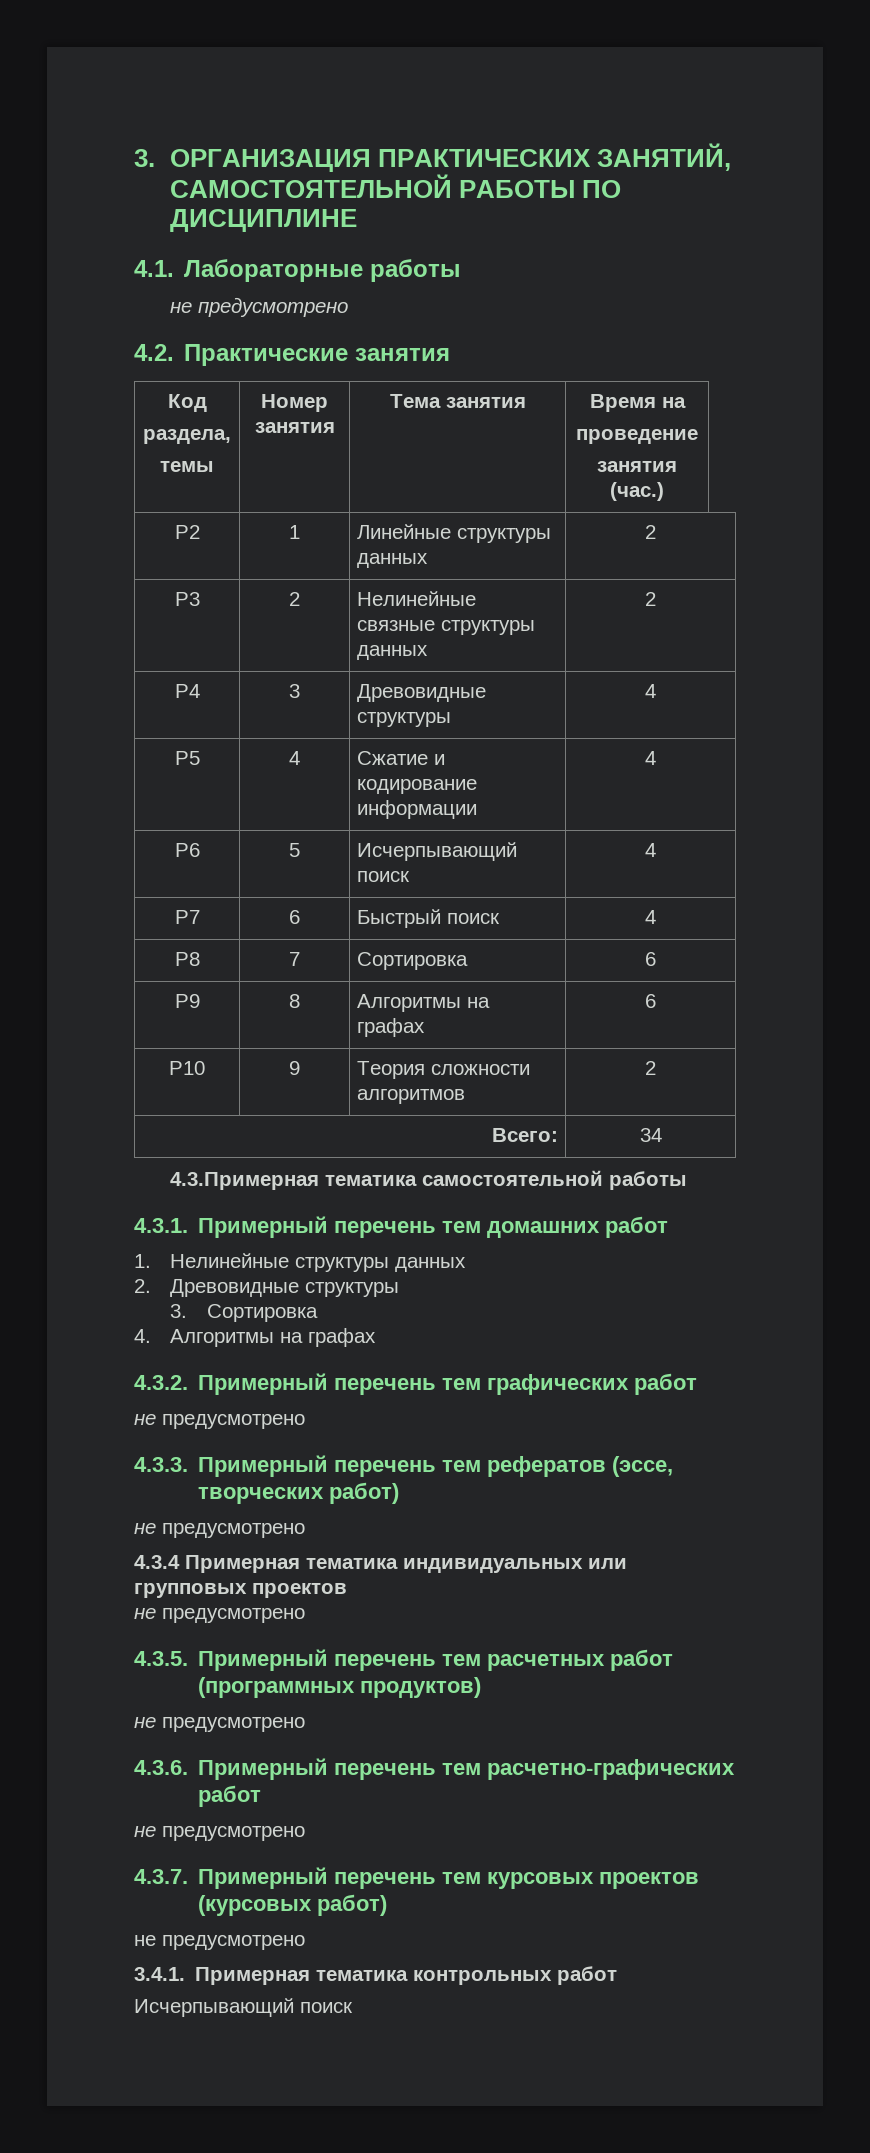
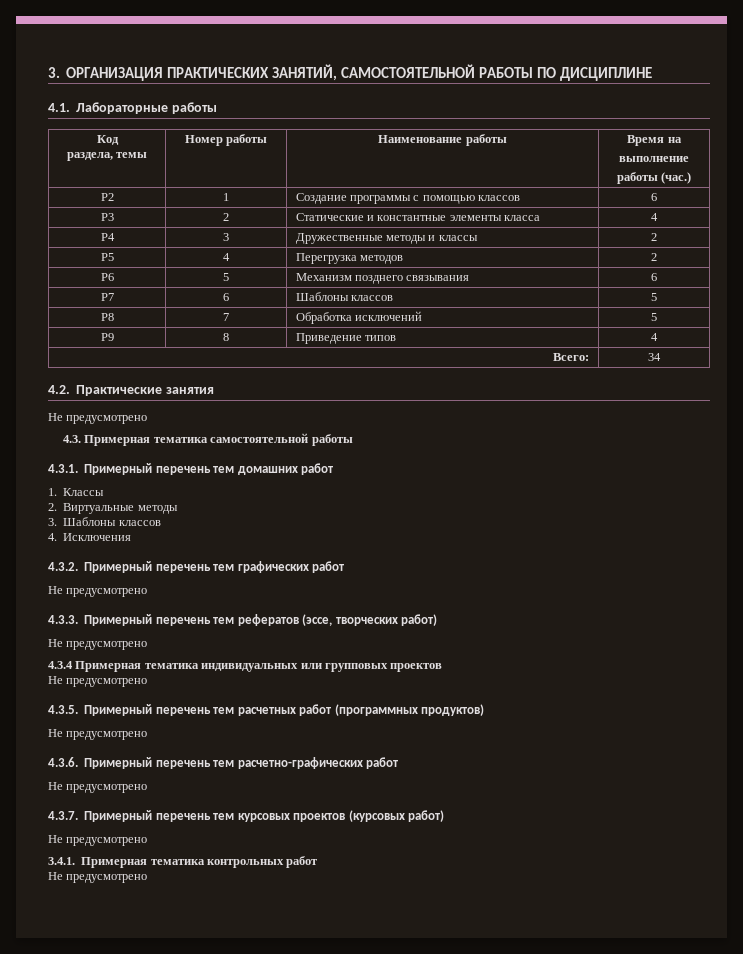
[170,297,349,317] [134,344,451,366] // не предусмотрено // 4.2. Практические занятия -> (218, 108) none
(231, 436) // -> (113, 156) none
[254,422,335,433] [389,394,526,408] занятия | Тема занятия -> [226,134,268,146] [378,134,507,146] работы | Наименование работы
[576,429,698,444] [597,461,677,472] проведение // занятия -> [619,156,689,162] [616,172,658,184] выполнение // работы
[357,524,552,543] [357,553,429,568] [645,525,656,539] [174,592,200,606] [289,592,300,606] [357,591,477,606] [357,620,536,635] [357,645,429,660] [645,592,656,606] [174,684,200,698] [289,684,300,698] [357,684,487,702] [357,712,452,727] [645,684,656,698] [174,751,200,765] [289,751,300,765] [357,751,446,765] [357,779,478,794] [357,800,478,819] [645,751,656,765] [174,843,200,857] [289,843,300,857] [357,842,518,861] [357,871,411,882] [645,843,656,857] Линейные структуры данных | 2 // Р3 | 2 | Нелинейные связные структуры данных | 2 // Р4 | 3 | Древовидные структуры | 4 // Р5 | 4 | Сжатие и кодирование информации | 4 // Р6 | 5 | Исчерпывающий поиск | 4 -> [295,193,521,204] [651,193,657,201] [100,213,114,221] [223,213,229,221] [295,213,541,221] [651,213,658,221] [100,233,115,241] [223,233,229,241] [295,233,478,244] [651,233,657,241] [100,253,114,261] [223,253,230,261] [295,253,403,264] [651,253,657,261] [100,273,114,281] [223,273,229,281] [295,273,470,284] [651,273,657,281] Создание программы с помощью классов | 6 // P3 | 2 | Статические и константные элементы класса | 4 // P4 | 3 | Дружественные методы и классы | 2 // P5 | 4 | Перегрузка методов | 2 // P6 | 5 | Механизм позднего связывания | 6
[357,909,501,928] [645,910,656,924] Быстрый поиск | 4 -> [295,292,393,301] [651,293,657,301] Шаблоны классов | 5
[357,952,469,970] [645,952,656,966] Сортировка | 6 -> [295,311,422,324] [651,313,657,321] Обработка исключений | 5
[357,994,491,1012] [357,1018,426,1037] [645,994,656,1008] [169,1061,205,1075] [289,1061,300,1075] [357,1061,531,1079] [357,1089,466,1104] [645,1061,656,1075] [491,1128,558,1142] [639,1128,662,1142] [170,1172,320,1190] Алгоритмы на графах | 6 // Р10 | 9 | Теория сложности алгоритмов | 2 // Всего: | 34 // 4.3.Примерная -> [295,333,396,344] [651,333,658,341] [553,353,590,361] [648,353,661,361] [48,385,215,396] [48,413,148,424] [63,435,151,446] Приведение типов | 4 // Всего: | 34 // 4.2. Практические занятия // Не предусмотрено // 4.3. Примерная
[170,1253,467,1272] Нелинейные структуры данных -> [63,488,105,496] Классы
[170,1279,400,1297] [170,1304,318,1322] Древовидные структуры // 3. Сортировка -> [63,503,178,514] [48,517,161,526] Виртуальные методы // 3. Шаблоны классов
[170,1328,377,1347] Алгоритмы на графах -> [63,533,132,541] Исключения
[134,1414,156,1425] не -> [48,586,63,594] Не
[134,1523,156,1534] не -> [48,639,63,647] Не
[134,1608,156,1619] не -> [48,676,63,684] Не
[134,1717,156,1728] не -> [48,729,63,737] Не
[134,1826,156,1837] не -> [48,782,63,790] Не
[134,1935,156,1946] не -> [48,835,63,843] Не
[134,1998,353,2017] Исчерпывающий поиск -> [48,872,148,883] Не предусмотрено

